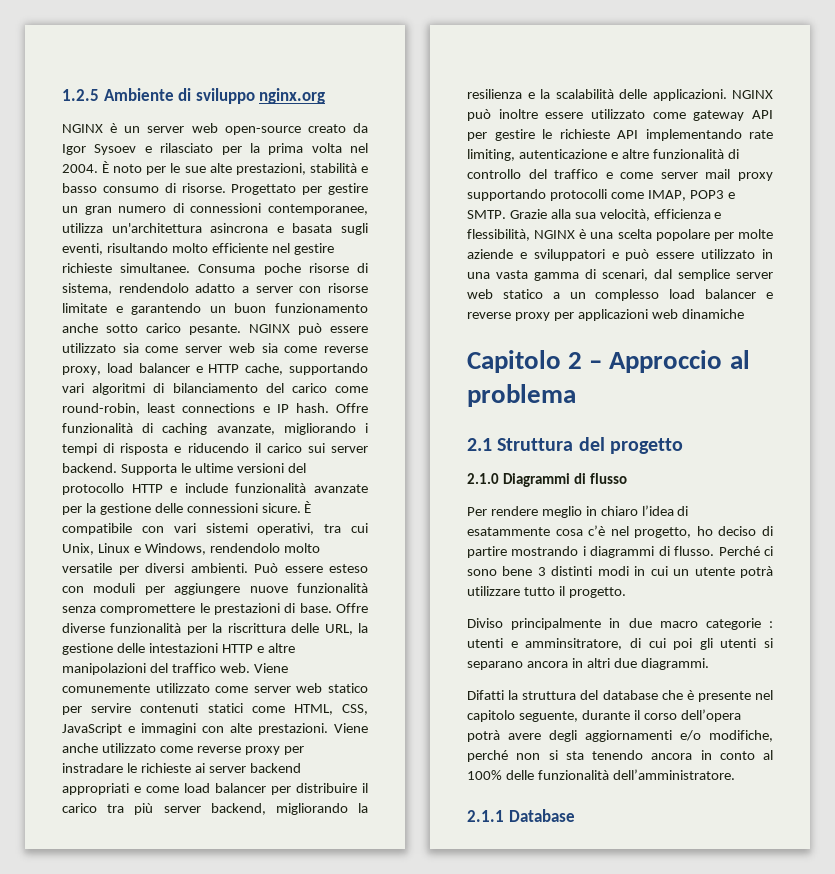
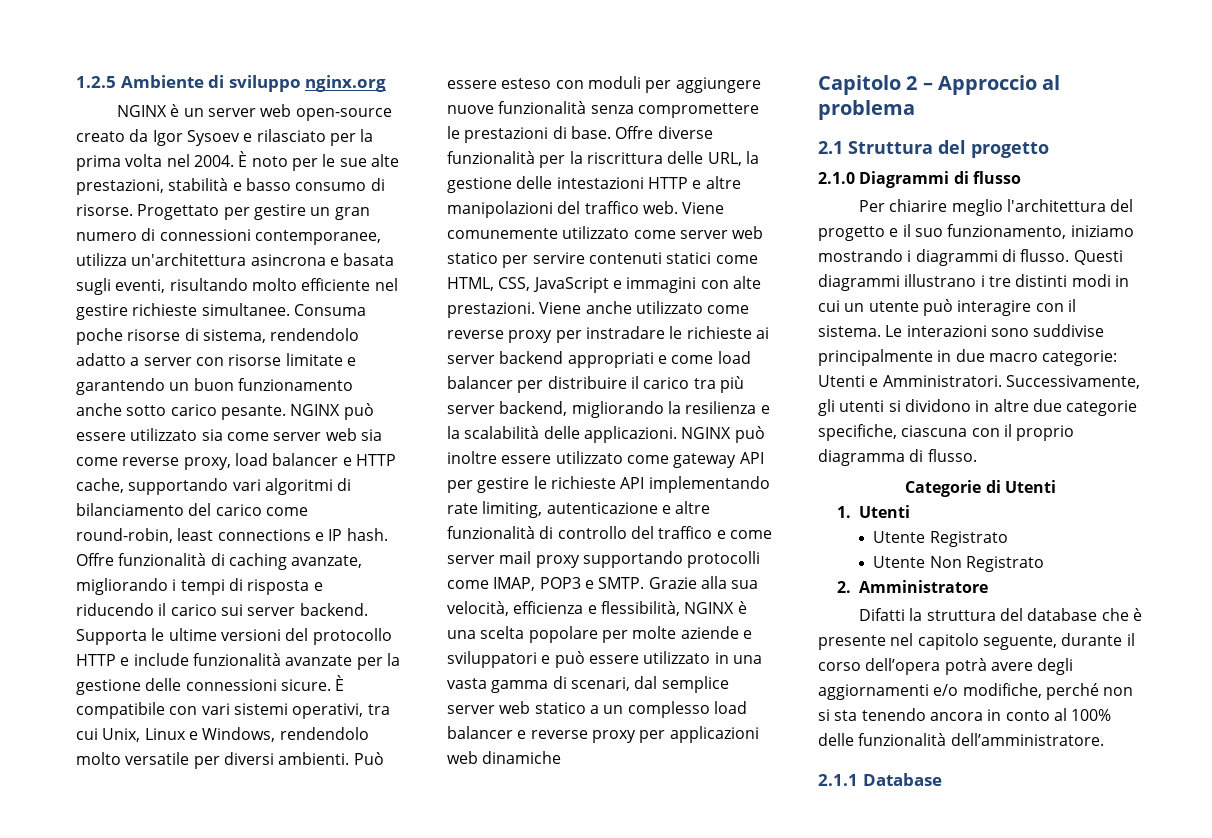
[490,505,689,518] [467,525,773,538] [467,546,507,558] rendere meglio in chiaro l’idea di esatammente cosa c’è nel progetto, ho deciso di partire -> [889,199,1134,216] [818,224,1134,241] chiarire meglio l'architettura del progetto e il suo funzionamento, iniziamo
[718,546,773,556] [467,566,546,576] Perché ci sono bene 3 -> [1073,250,1123,265] [818,274,1011,291] Questi diagrammi illustrano i tre
[740,566,773,578] [467,586,626,598] [467,618,773,630] [467,638,773,650] [467,658,709,670] potrà utilizzare tutto il progetto. // Diviso principalmente in due macro categorie : utenti e amminsitratore, di cui poi gli utenti si separano ancora in altri due diagrammi. -> [922,299,1076,316] [818,324,1105,337] [818,349,1118,366] [818,375,1140,389] [818,399,1138,416] [818,424,1075,441] [818,449,977,466] [905,480,1056,497] [836,505,910,518] [873,531,1008,547] [873,556,1044,572] [836,580,988,593] può interagire con il sistema. Le interazioni sono suddivise principalmente in due macro categorie: Utenti e Amministratori. Successivamente, gli utenti si dividono in altre due categorie specifiche, ciascuna con il proprio diagramma di flusso. // Categorie di Utenti // 1. Utenti // Utente Registrato // Utente Non Registrato // 2. Amministratore

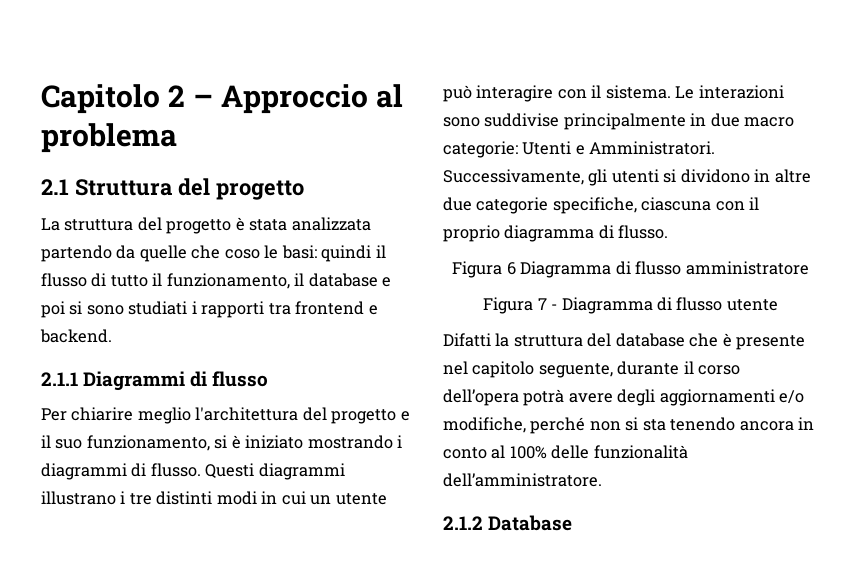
[76,75,387,92] [117,104,392,121] [76,129,374,146] [76,151,399,171] [76,178,385,195] [76,204,370,220] [76,228,381,245] [76,253,395,266] [76,278,398,295] [76,303,366,320] [76,328,360,345] [76,353,356,366] [76,378,353,395] [76,403,374,420] [76,428,382,441] [76,453,396,470] [76,478,352,495] [76,503,308,516] [76,528,388,543] [76,553,363,570] [76,578,323,595] [76,603,368,616] [76,628,392,645] [76,653,400,670] [76,675,345,695] [76,702,390,719] [76,727,369,742] [76,752,384,769] [447,76,761,93] [447,101,759,118] [447,126,713,143] [447,151,759,168] [447,176,741,193] [447,201,725,218] [447,226,764,239] [447,252,758,268] [447,276,761,293] [447,301,750,318] [447,326,769,343] [447,351,751,368] [447,376,744,393] [447,401,770,418] [447,426,765,443] [447,451,764,468] [447,476,770,493] [447,501,711,518] [447,526,772,539] [447,551,761,568] [447,576,759,591] [447,601,747,616] [447,626,752,643] [447,651,762,668] [447,676,729,693] [447,701,747,718] [447,726,759,743] [447,751,562,764] 1.2.5 Ambiente di sviluppo nginx.org // NGINX è un server web open-source creato da Igor Sysoev e rilasciato per la prima volta nel 2004. È noto per le sue alte prestazioni, stabilità e basso consumo di risorse. Progettato per gestire un gran numero di connessioni contemporanee, utilizza un'architettura asincrona e basata sugli eventi, risultando molto efficiente nel gestire richieste simultanee. Consuma poche risorse di sistema, rendendolo adatto a server con risorse limitate e garantendo un buon funzionamento anche sotto carico pesante. NGINX può essere utilizzato sia come server web sia come reverse proxy, load balancer e HTTP cache, supportando vari algoritmi di bilanciamento del carico come round-robin, least connections e IP hash. Offre funzionalità di caching avanzate, migliorando i tempi di risposta e riducendo il carico sui server backend. Supporta le ultime versioni del protocollo HTTP e include funzionalità avanzate per la gestione delle connessioni sicure. È compatibile con vari sistemi operativi, tra cui Unix, Linux e Windows, rendendolo molto versatile per diversi ambienti. Può essere esteso con moduli per aggiungere nuove funzionalità senza compromettere le prestazioni di base. Offre diverse funzionalità per la riscrittura delle URL, la gestione delle intestazioni HTTP e altre manipolazioni del traffico web. Viene comunemente utilizzato come server web statico per servire contenuti statici come HTML, CSS, JavaScript e immagini con alte prestazioni. Viene anche utilizzato come reverse proxy per instradare le richieste ai server backend appropriati e come load balancer per distribuire il carico tra più server backend, migliorando la resilienza e la scalabilità delle applicazioni. NGINX può inoltre essere utilizzato come gateway API per gestire le richieste API implementando rate limiting, autenticazione e altre funzionalità di controllo del traffico e come server mail proxy supportando protocolli come IMAP, POP3 e SMTP. Grazie alla sua velocità, efficienza e flessibilità, NGINX è una scelta popolare per molte aziende e sviluppatori e può essere utilizzato in una vasta gamma di scenari, dal semplice server web statico a un complesso load balancer e reverse proxy per applicazioni web dinamiche // -> (41, 99) none
[818,172,855,184] 2.1.0 -> [41,217,371,234] [41,245,386,262] [41,273,392,289] [41,301,378,318] [40,329,112,343] [41,372,78,386] La struttura del progetto è stata analizzata partendo da quelle che coso le basi: quindi il flusso di tutto il funzionamento, il database e poi si sono studiati i rapporti tra frontend e backend. // 2.1.1
[1070,225,1134,237] iniziamo -> [214,435,304,449] si è iniziato
[905,480,1056,497] [836,505,910,518] [873,531,1008,547] [873,556,1044,572] [836,580,988,593] Categorie di Utenti // 1. Utenti // Utente Registrato // Utente Non Registrato // 2. Amministratore -> [452,261,809,278] [483,297,778,314] Figura 6 Diagramma di flusso amministratore // Figura 7 - Diagramma di flusso utente
[818,774,858,786] 2.1.1 -> [443,516,483,530] 2.1.2

